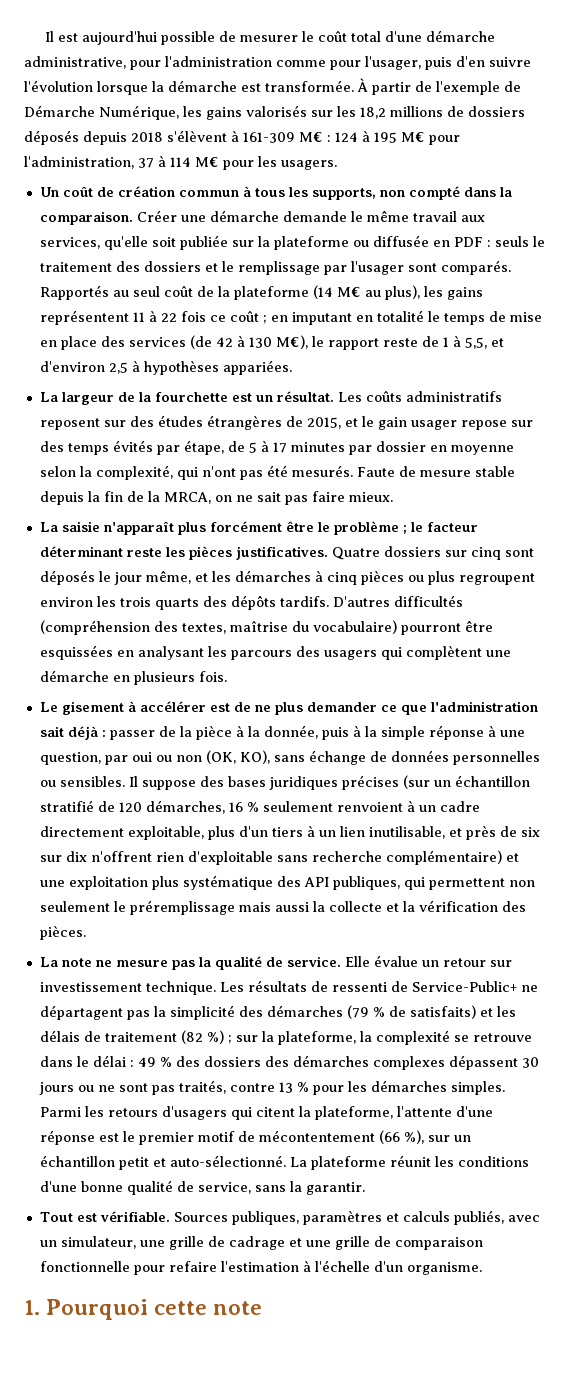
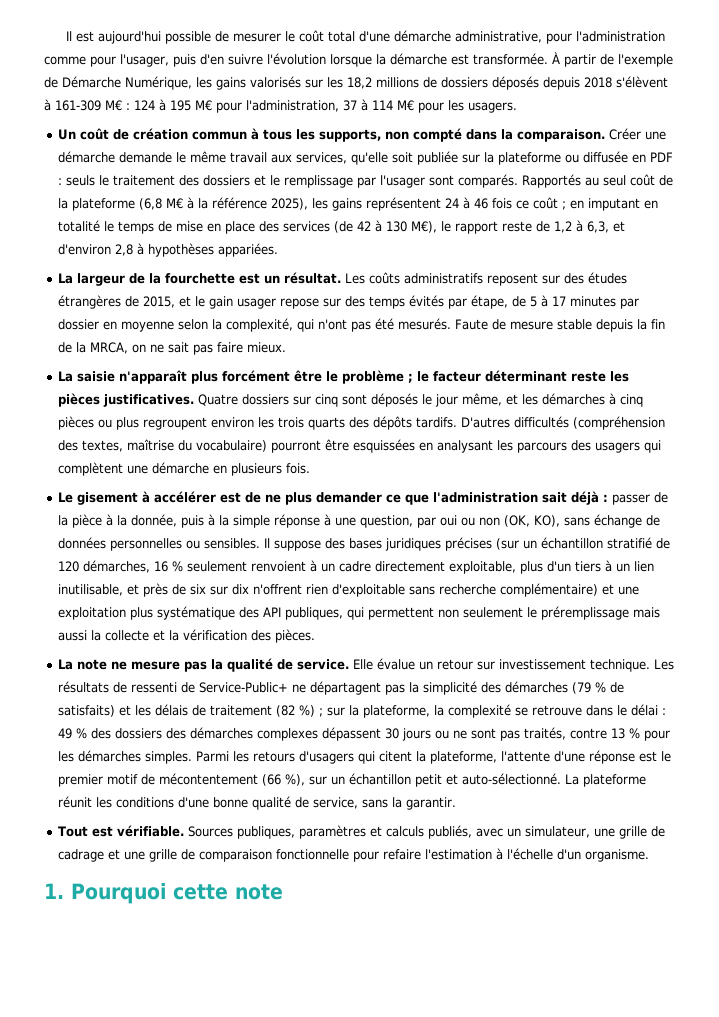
[312,285,483,300] [39,310,177,325] (14 M€ au plus), les gains représentent 11 à 22 -> [139,197,489,211] (6,8 M€ à la référence 2025), les gains représentent 24 à 46
[442,335,487,349] 1 à 5,5, -> [554,220,610,233] 1,2 à 6,3,
[108,362,128,374] 2,5 -> [115,244,134,256] 2,8

